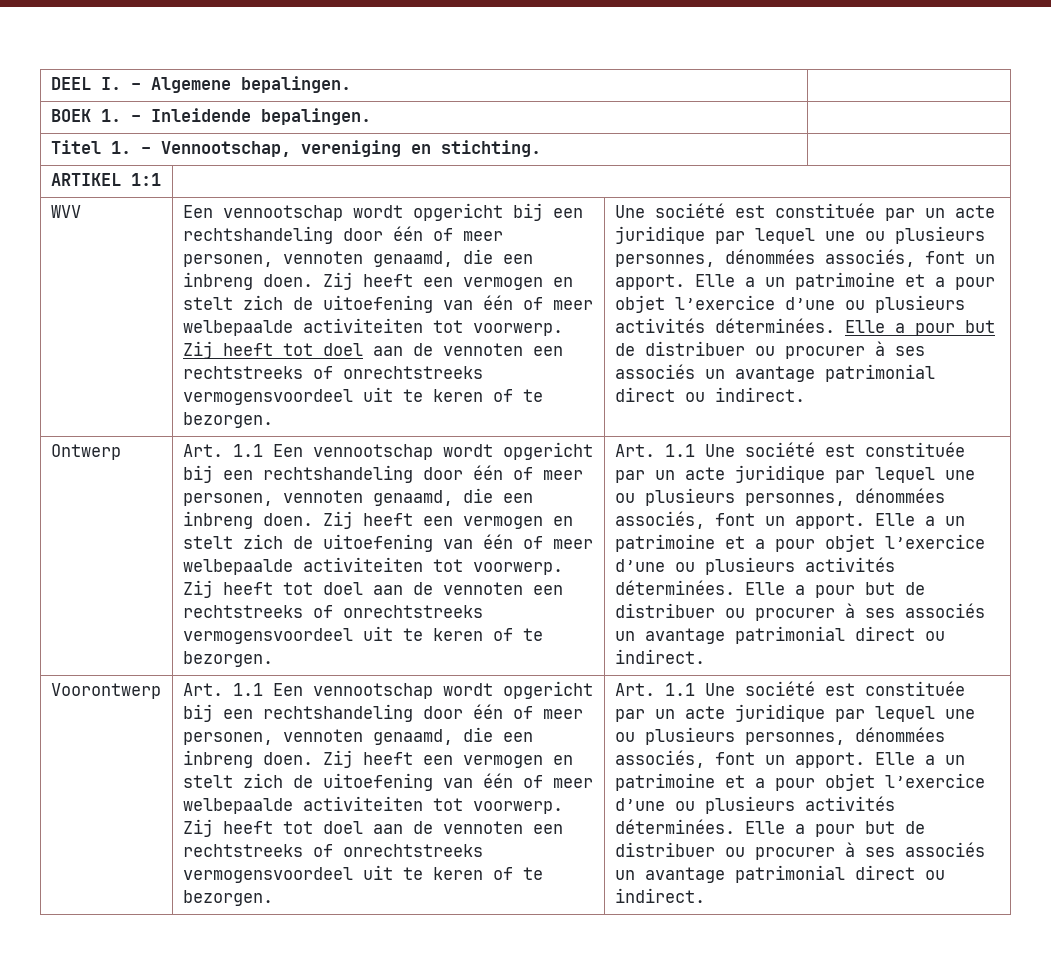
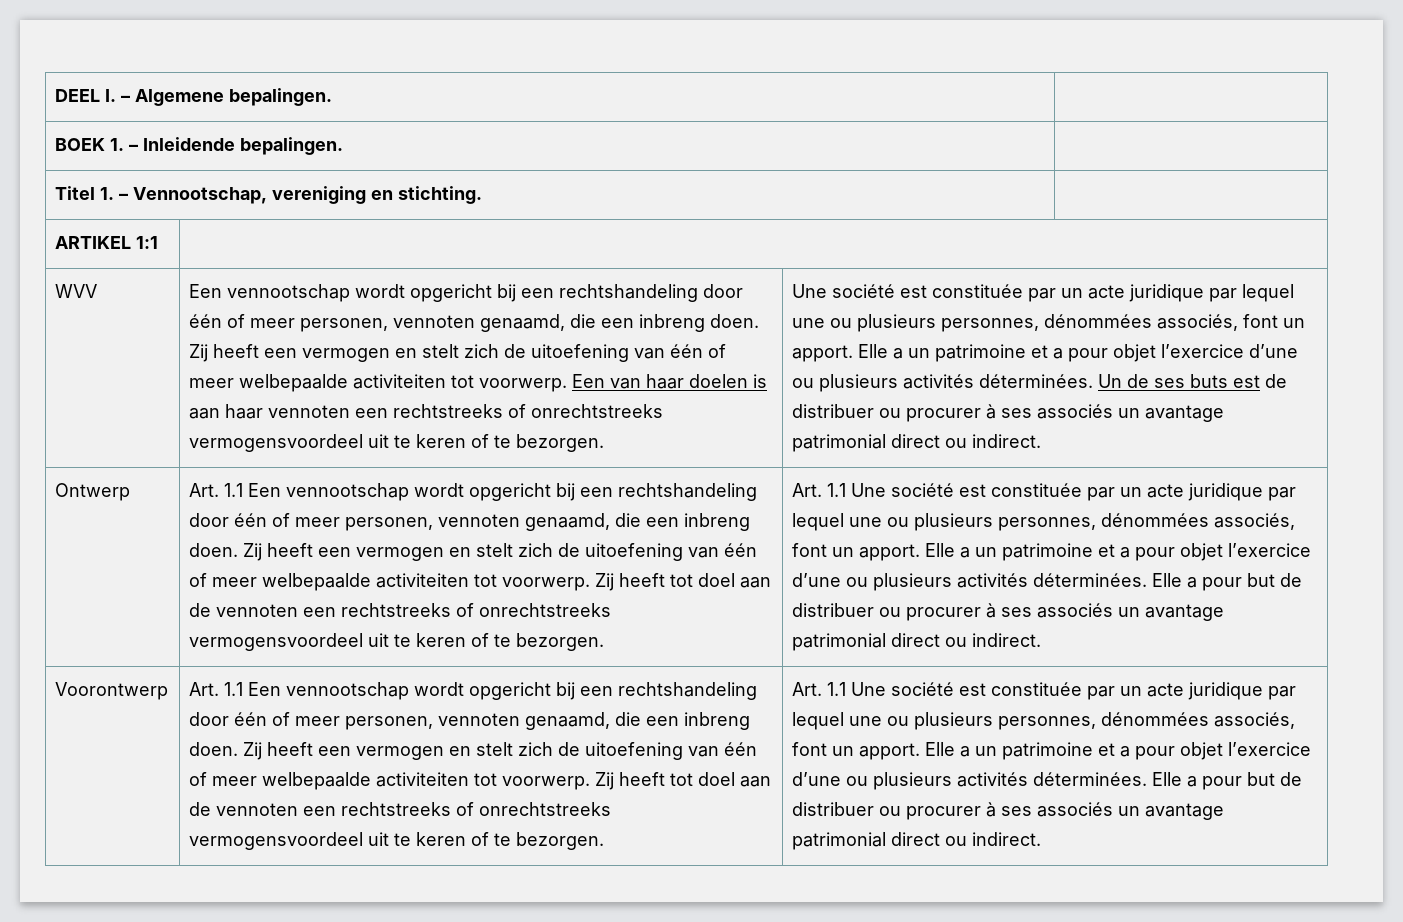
[182,341,433,359] Zij heeft tot doel aan de -> [572,374,768,389] [189,404,264,419] Een van haar doelen is aan haar
[844,320,995,336] Elle a pour but -> [1098,374,1261,388] Un de ses buts est

